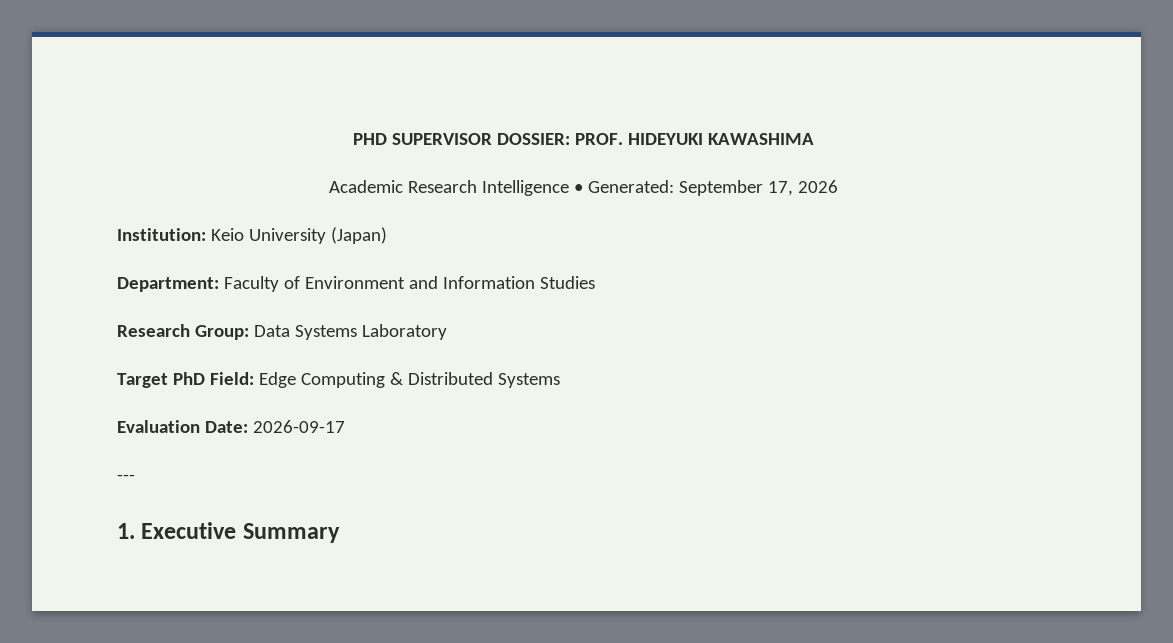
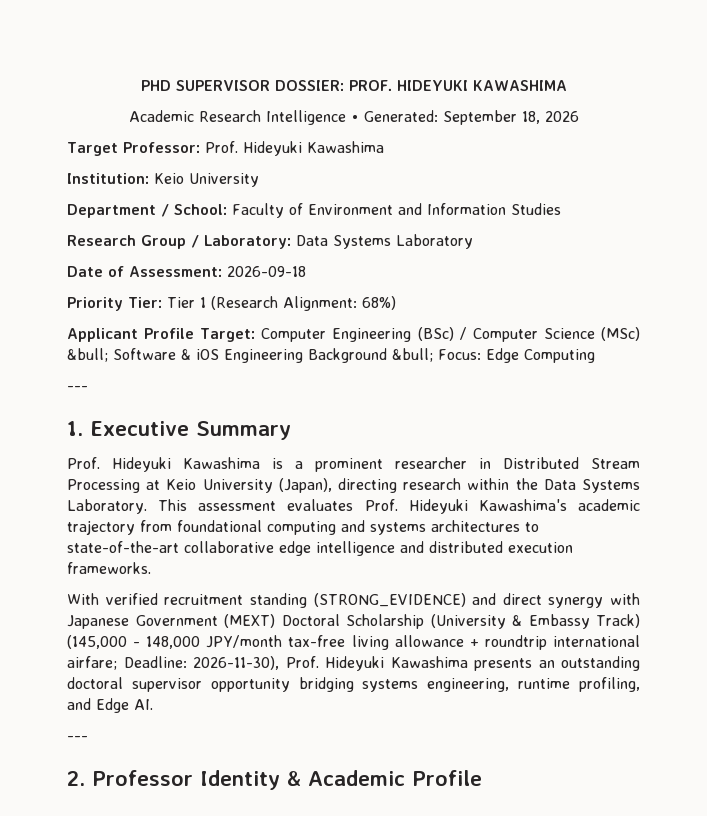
[767,181,793,196] 17, -> [521,111,540,124] 18,
(838, 186) none -> [67,141,384,156] // Target Professor: Prof. Hideyuki Kawashima
[330,227,387,244] [117,277,219,292] (Japan) // Department: -> [67,204,227,218] // Department / School:
[194,325,249,340] Group: -> [141,235,291,249] Group / Laboratory:
[117,372,560,388] [117,420,345,433] [117,474,135,481] [117,522,340,543] Target PhD Field: Edge Computing & Distributed Systems // Evaluation Date: 2026-09-17 // --- // 1. Executive Summary -> [67,266,306,277] [67,296,396,311] [67,327,640,342] [67,348,595,363] [67,386,88,391] [67,421,291,440] [67,457,640,472] [67,478,640,493] [67,499,641,514] [67,520,539,535] [67,541,573,556] [67,562,151,574] [67,593,640,608] [67,614,641,629] [67,635,640,650] [67,656,640,671] [67,677,640,692] [67,698,153,713] [67,736,88,741] [67,770,482,790] Date of Assessment: 2026-09-18 // Priority Tier: Tier 1 (Research Alignment: 68%) // Applicant Profile Target: Computer Engineering (BSc) / Computer Science (MSc) &bull; Software & iOS Engineering Background &bull; Focus: Edge Computing // --- // 1. Executive Summary // Prof. Hideyuki Kawashima is a prominent researcher in Distributed Stream Processing at Keio University (Japan), directing research within the Data Systems Laboratory. This assessment evaluates Prof. Hideyuki Kawashima's academic trajectory from foundational computing and systems architectures to state-of-the-art collaborative edge intelligence and distributed execution frameworks. // With verified recruitment standing (STRONG_EVIDENCE) and direct synergy with Japanese Government (MEXT) Doctoral Scholarship (University & Embassy Track) (145,000 - 148,000 JPY/month tax-free living allowance + roundtrip international airfare; Deadline: 2026-11-30), Prof. Hideyuki Kawashima presents an outstanding doctoral supervisor opportunity bridging systems engineering, runtime profiling, and Edge AI. // --- // 2. Professor Identity & Academic Profile

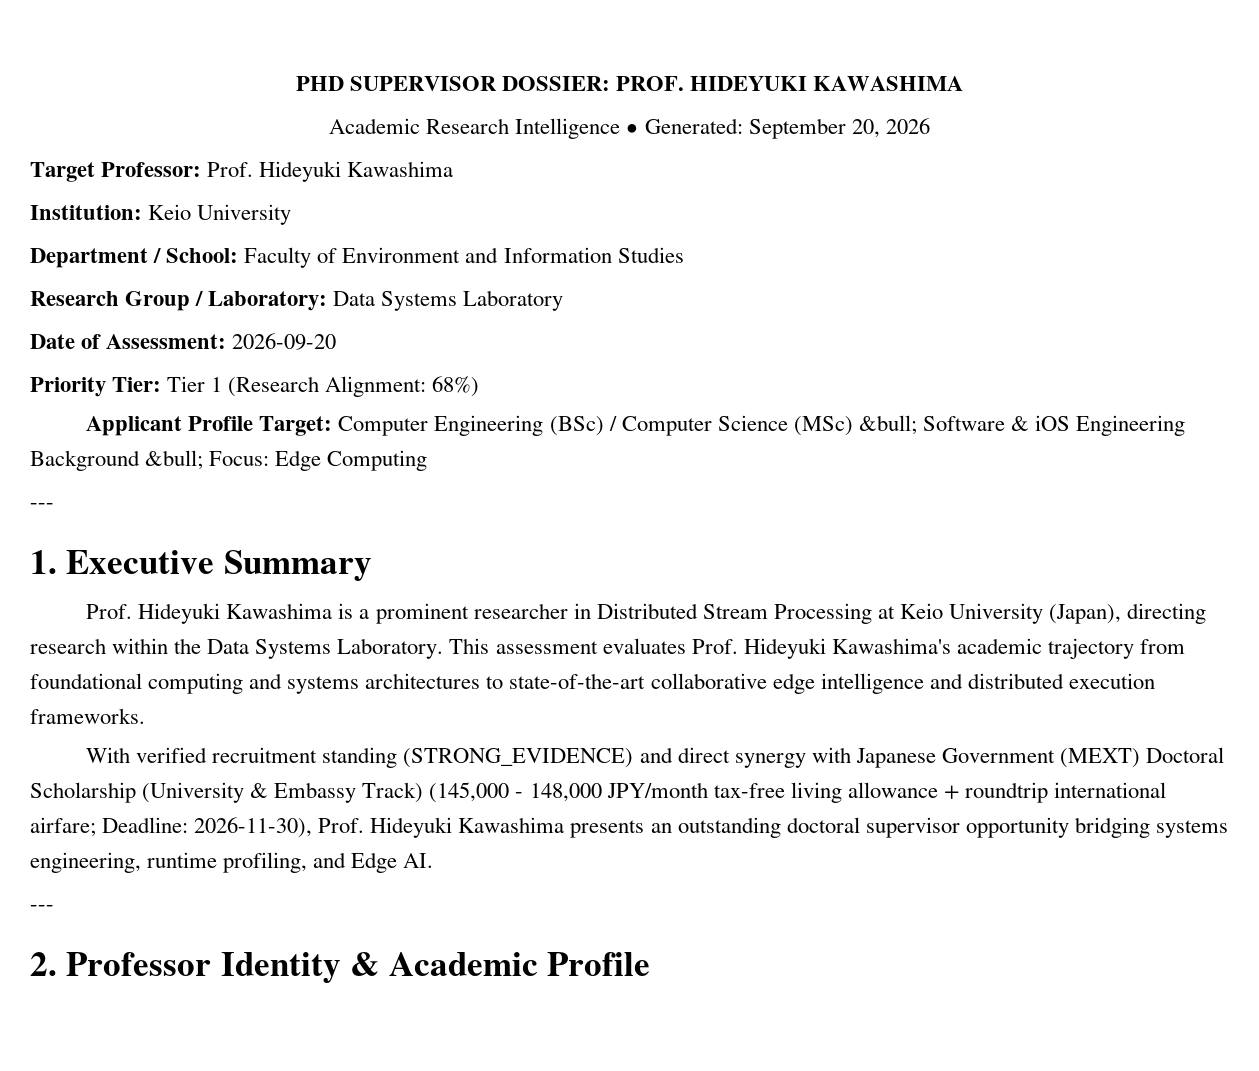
[521,111,540,124] 18, -> [851,119,880,138] 20,
[227,266,306,277] 2026-09-18 -> [232,333,337,350] 2026-09-20

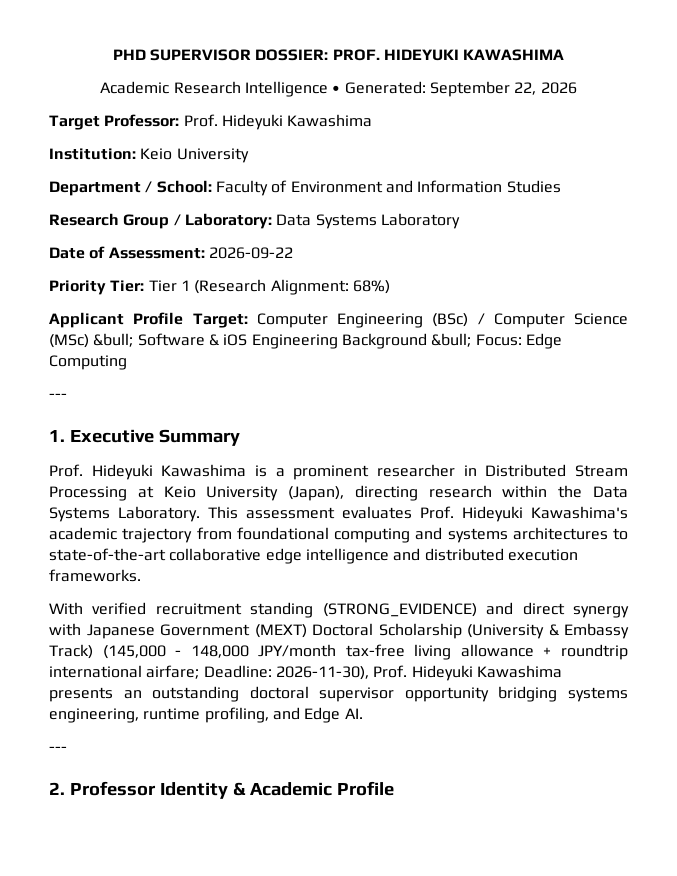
[851,119,880,138] 20, -> [514,82,537,95] 22,
[232,333,337,350] 2026-09-20 -> [208,247,293,259] 2026-09-22

